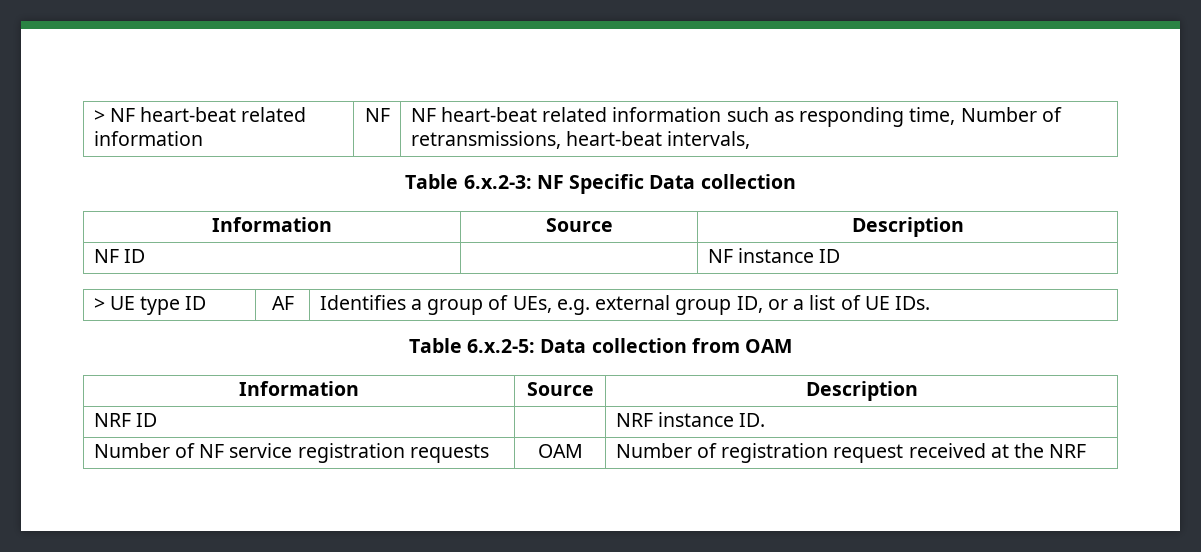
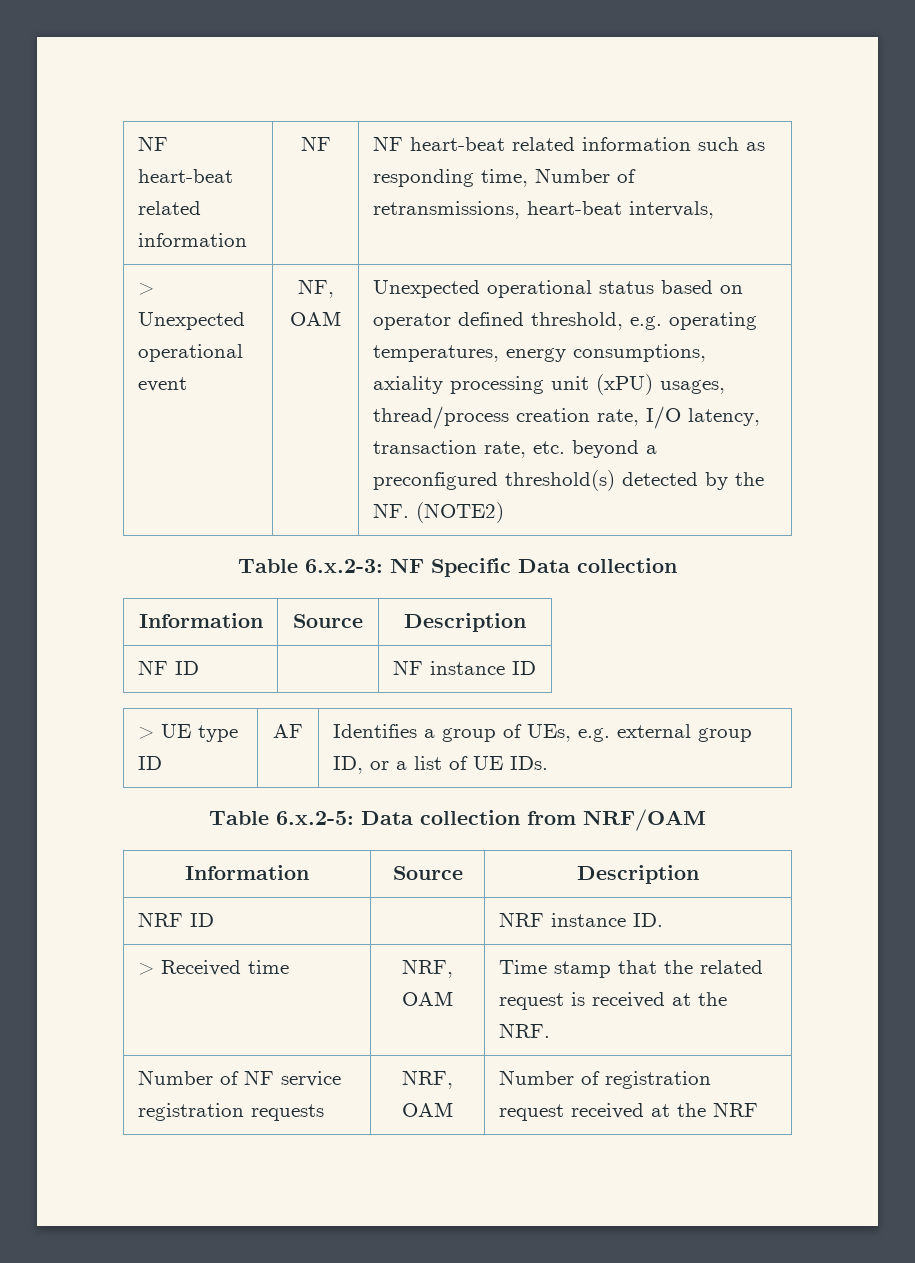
[93,110,105,122] > -> (137, 143) none
(751, 140) none -> [137,282,154,295] [137,312,245,330] [137,344,243,362] [137,377,187,392] [297,279,334,298] [290,311,341,326] [372,280,743,298] [372,312,757,330] [372,344,706,362] [372,374,725,395] [372,406,760,429] [372,440,657,458] [372,470,764,491] [372,502,504,523] // > Unexpected operational event | NF, OAM | Unexpected operational status based on operator defined threshold, e.g. operating temperatures, energy consumptions, axiality processing unit (xPU) usages, thread/process creation rate, I/O latency, transaction rate, etc. beyond a preconfigured threshold(s) detected by the NF. (NOTE2)
[745,339,793,353] OAM -> [583,809,706,831] NRF/OAM
(766, 420) none -> [137,960,289,976] [402,959,453,978] [402,991,453,1006] [498,960,763,978] [498,992,727,1010] [498,1023,550,1038] // > Received time | NRF, OAM | Time stamp that the related request is received at the NRF.
(489, 453) none -> [402,1070,453,1089] NRF,

